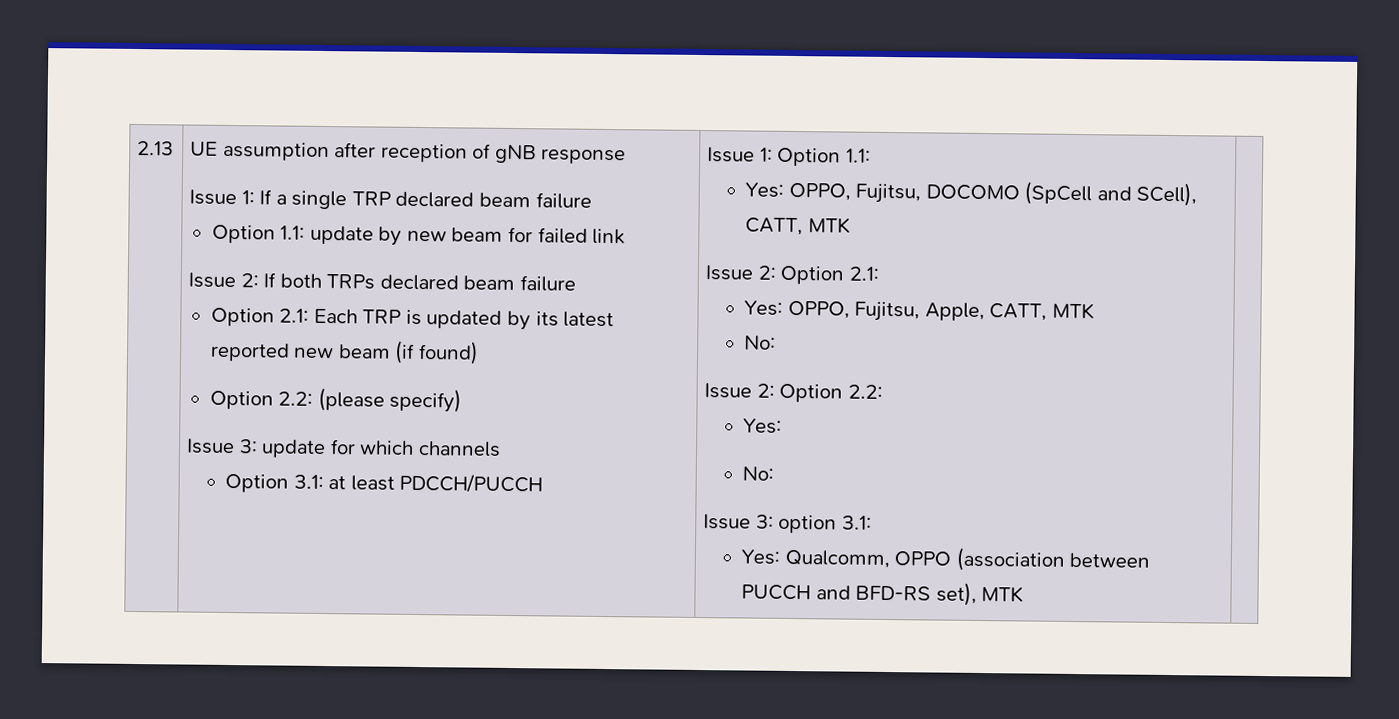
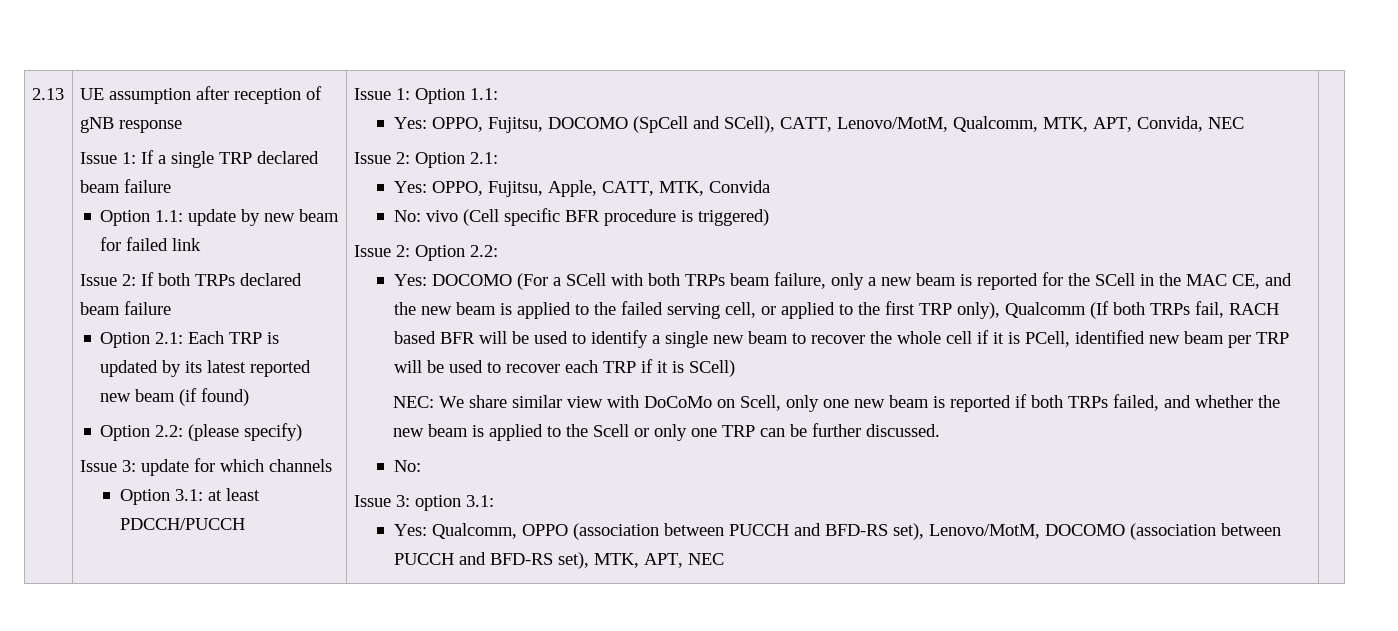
[807,217,850,234] MTK -> [836,116,1244,132] Lenovo/MotM, Qualcomm, MTK, APT, Convida, NEC
[1051,302,1094,320] [744,335,777,350] MTK // No: -> [658,180,770,196] [393,208,769,226] MTK, Convida // No: vivo (Cell specific BFR procedure is triggered)
(783, 426) none -> [431,272,1292,290] [393,301,1279,319] [393,330,1289,348] [393,359,735,377] [393,394,1281,412] [393,423,941,441] DOCOMO (For a SCell with both TRPs beam failure, only a new beam is reported for the SCell in the MAC CE, and the new beam is applied to the failed serving cell, or applied to the first TRP only), Qualcomm (If both TRPs fail, RACH based BFR will be used to identify a single new beam to recover the whole cell if it is PCell, identified new beam per TRP will be used to recover each TRP if it is SCell) // NEC: We share similar view with DoCoMo on Scell, only one new beam is reported if both TRPs failed, and whether the new beam is applied to the Scell or only one TRP can be further discussed.
[981,586,1024,603] MTK -> [928,523,1281,540] [393,552,724,569] Lenovo/MotM, DOCOMO (association between PUCCH and BFD-RS set), MTK, APT, NEC

